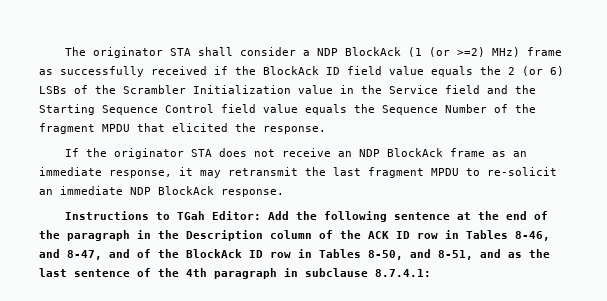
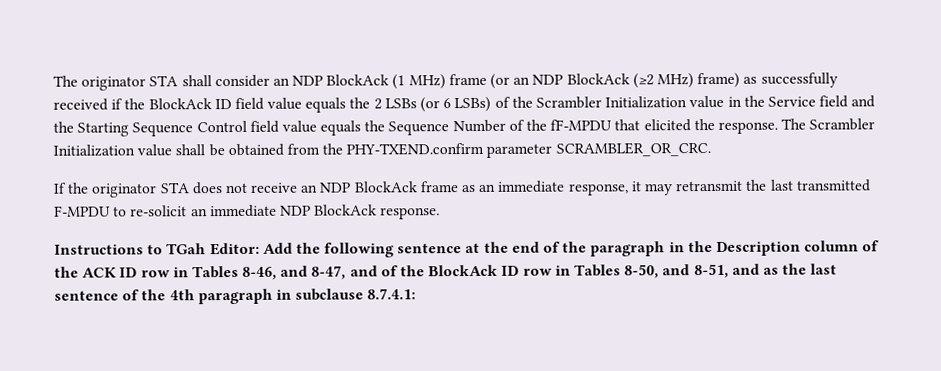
[303,50,311,56] a -> [272,77,290,86] an
[429,47,563,57] (or >=2) MHz) frame -> [408,72,741,90] MHz) frame (or an NDP BlockAck (≥2 MHz) frame)
[522,66,564,76] [39,86,67,94] (or 6) LSBs -> [384,96,492,113] LSBs (or 6 LSBs)
[39,123,130,134] fragment MPDU -> [550,119,613,131] fF-MPDU
(326, 130) none -> [781,118,876,131] [53,141,711,158] The Scrambler Initialization value shall be obtained from the PHY-TXEND.confirm parameter SCRAMBLER_OR_CRC.
[368,167,459,178] fragment MPDU -> [795,179,871,192] [54,205,111,217] transmitted F-MPDU

